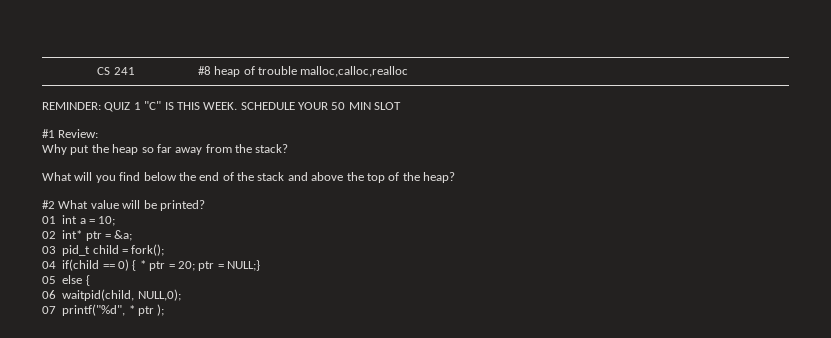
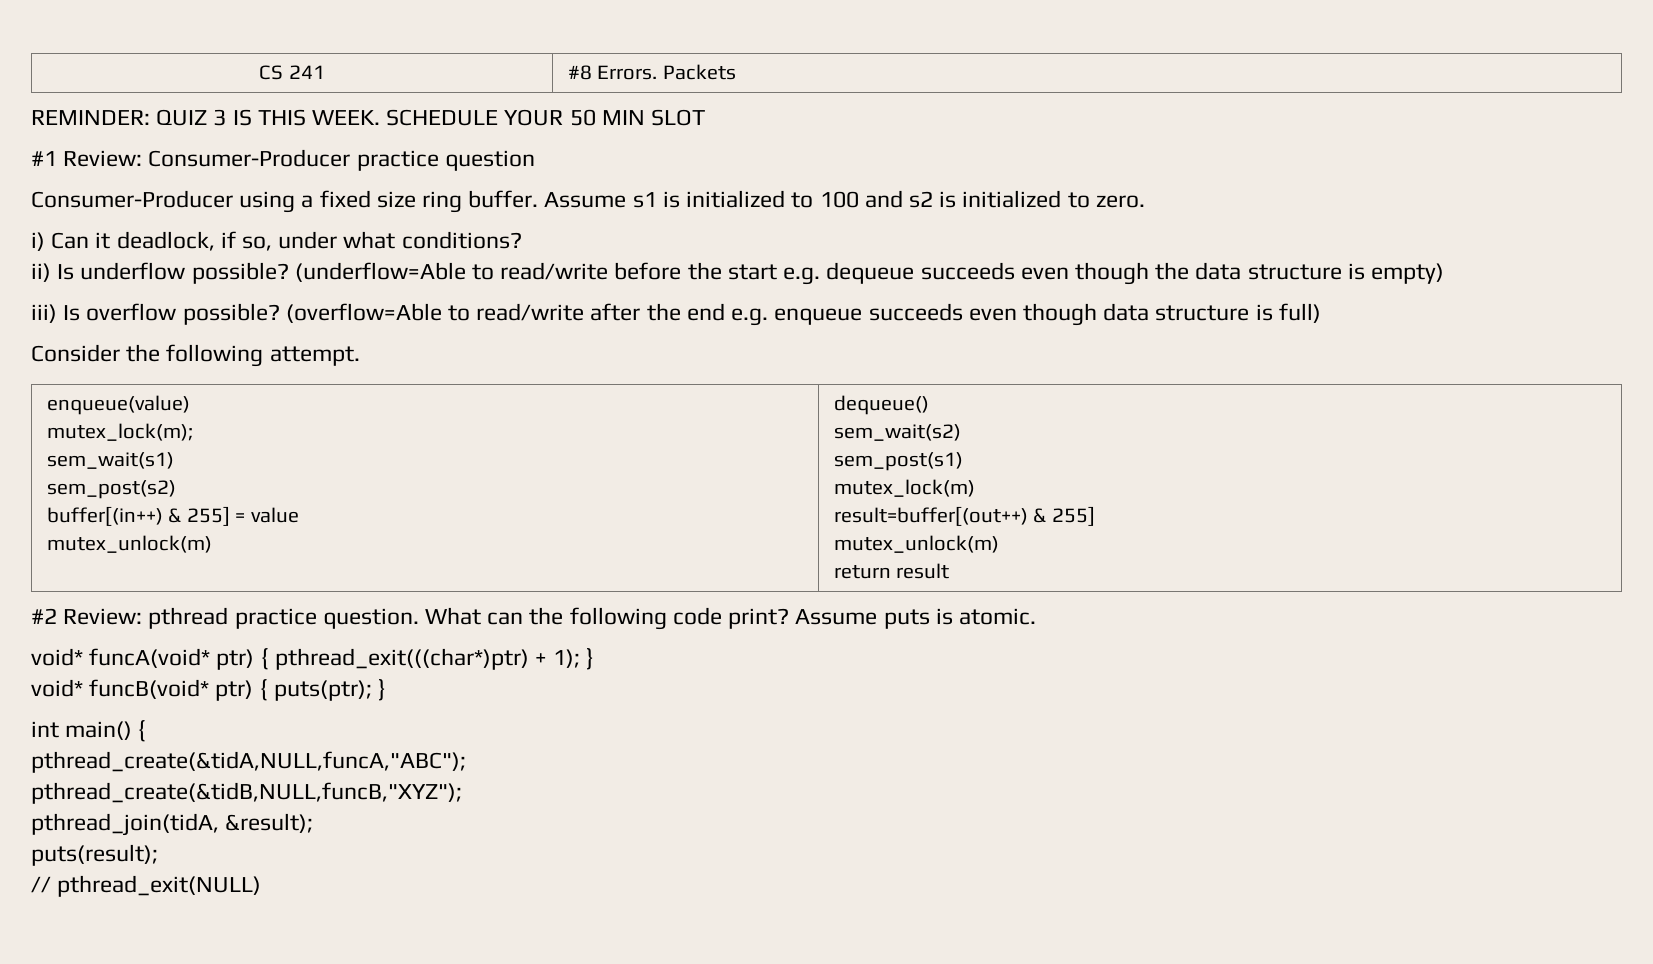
[214,66,409,77] heap of trouble malloc,calloc,realloc -> [597,64,736,80] Errors. Packets
[133,101,162,110] 1 "C" -> [213,109,227,126] 3
[42,144,289,155] [42,172,455,183] [42,200,205,211] [42,215,116,226] [42,230,133,241] [42,244,165,256] [42,259,260,271] [42,275,90,286] [42,289,181,301] [42,304,165,316] // Why put the heap so far away from the stack? // What will you find below the end of the stack and above the top of the heap? // #2 What value will be printed? // 01 int a = 10; // 02 int* ptr = &a; // 03 pid_t child = fork(); // 04 if(child == 0) { * ptr = 20; ptr = NULL;} // 05 else { // 06 waitpid(child, NULL,0); // 07 printf("%d", * ptr ); -> [148,149,535,171] [31,190,1145,213] [31,231,522,251] [31,262,1444,285] [31,303,1321,326] [31,344,360,367] [46,395,190,415] [46,423,193,441] [46,452,174,469] [46,480,176,499] [46,506,299,526] [46,535,212,553] [833,395,929,415] [833,424,961,441] [833,452,963,471] [833,479,975,497] [833,506,1095,526] [833,535,999,553] [833,563,950,579] [31,607,1036,630] [31,648,595,670] [31,679,387,701] [31,720,147,742] [31,751,466,773] [31,782,462,804] [31,813,314,836] [31,844,158,866] [31,875,262,897] Consumer-Producer practice question // Consumer-Producer using a fixed size ring buffer. Assume s1 is initialized to 100 and s2 is initialized to zero. // i) Can it deadlock, if so, under what conditions? // ii) Is underflow possible? (underflow=Able to read/write before the start e.g. dequeue succeeds even though the data structure is empty) // iii) Is overflow possible? (overflow=Able to read/write after the end e.g. enqueue succeeds even though data structure is full) // Consider the following attempt. // enqueue(value) // mutex_lock(m); // sem_wait(s1) // sem_post(s2) // buffer[(in++) & 255] = value // mutex_unlock(m) | dequeue() // sem_wait(s2) // sem_post(s1) // mutex_lock(m) // result=buffer[(out++) & 255] // mutex_unlock(m) // return result // #2 Review: pthread practice question. What can the following code print? Assume puts is atomic. // void* funcA(void* ptr) { pthread_exit(((char*)ptr) + 1); } // void* funcB(void* ptr) { puts(ptr); } // int main() { // pthread_create(&tidA,NULL,funcA,"ABC"); // pthread_create(&tidB,NULL,funcB,"XYZ"); // pthread_join(tidA, &result); // puts(result); // // pthread_exit(NULL)

